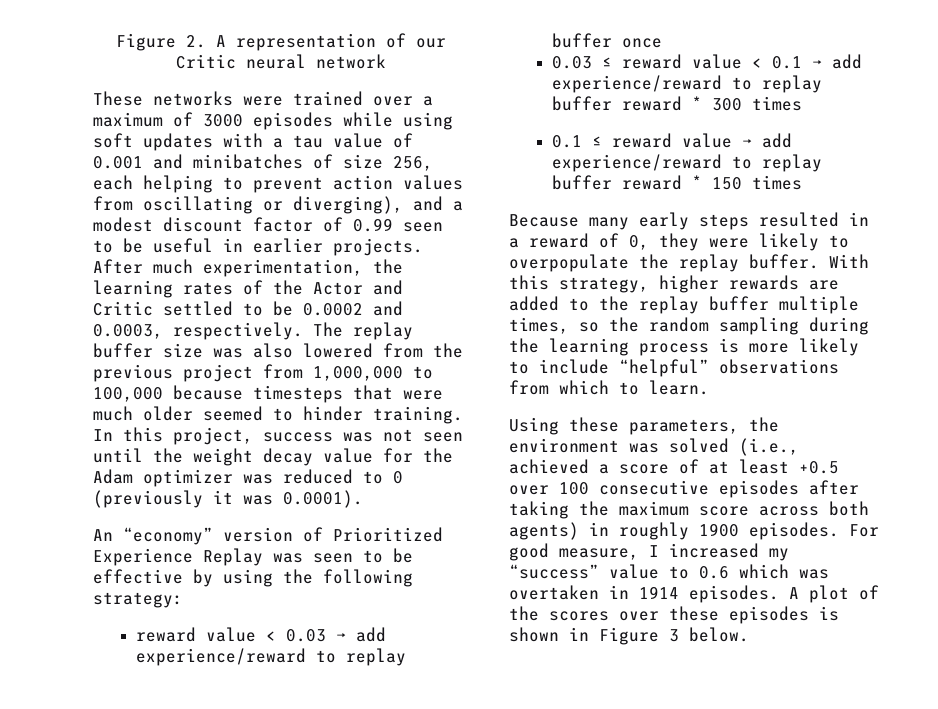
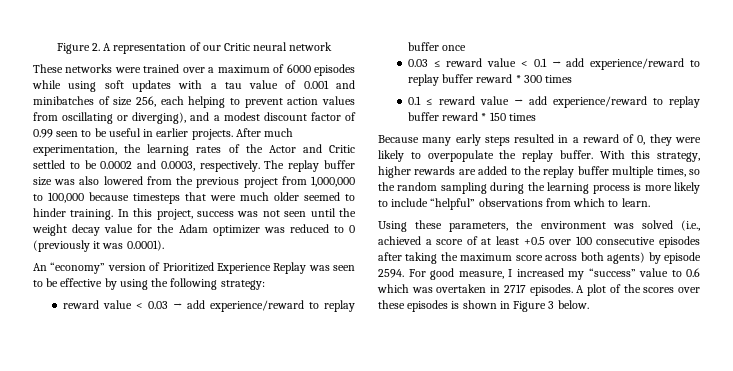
[203,114,243,127] 3000 -> [286,64,311,73] 6000
[589,522,839,540] in roughly 1900 episodes. -> [648,252,701,264] [378,269,404,278] by episode 2594.
[639,586,679,599] 1914 -> [503,284,526,293] 2717

